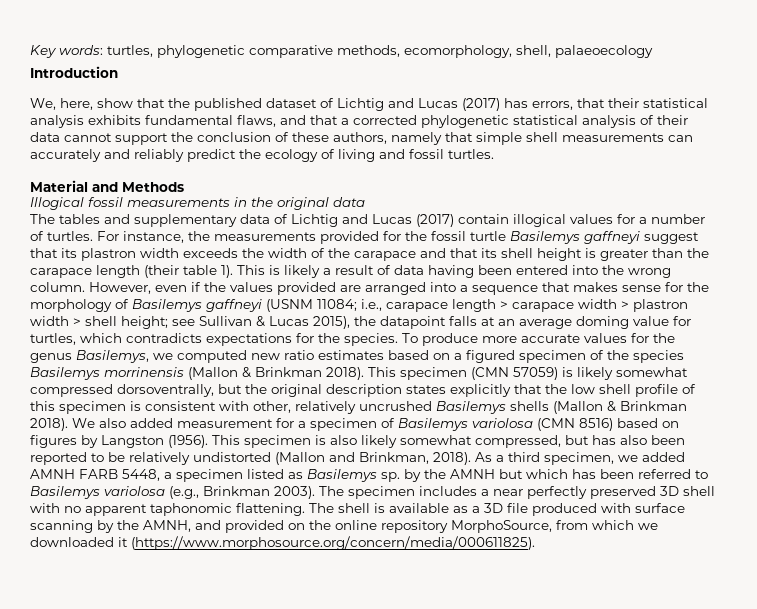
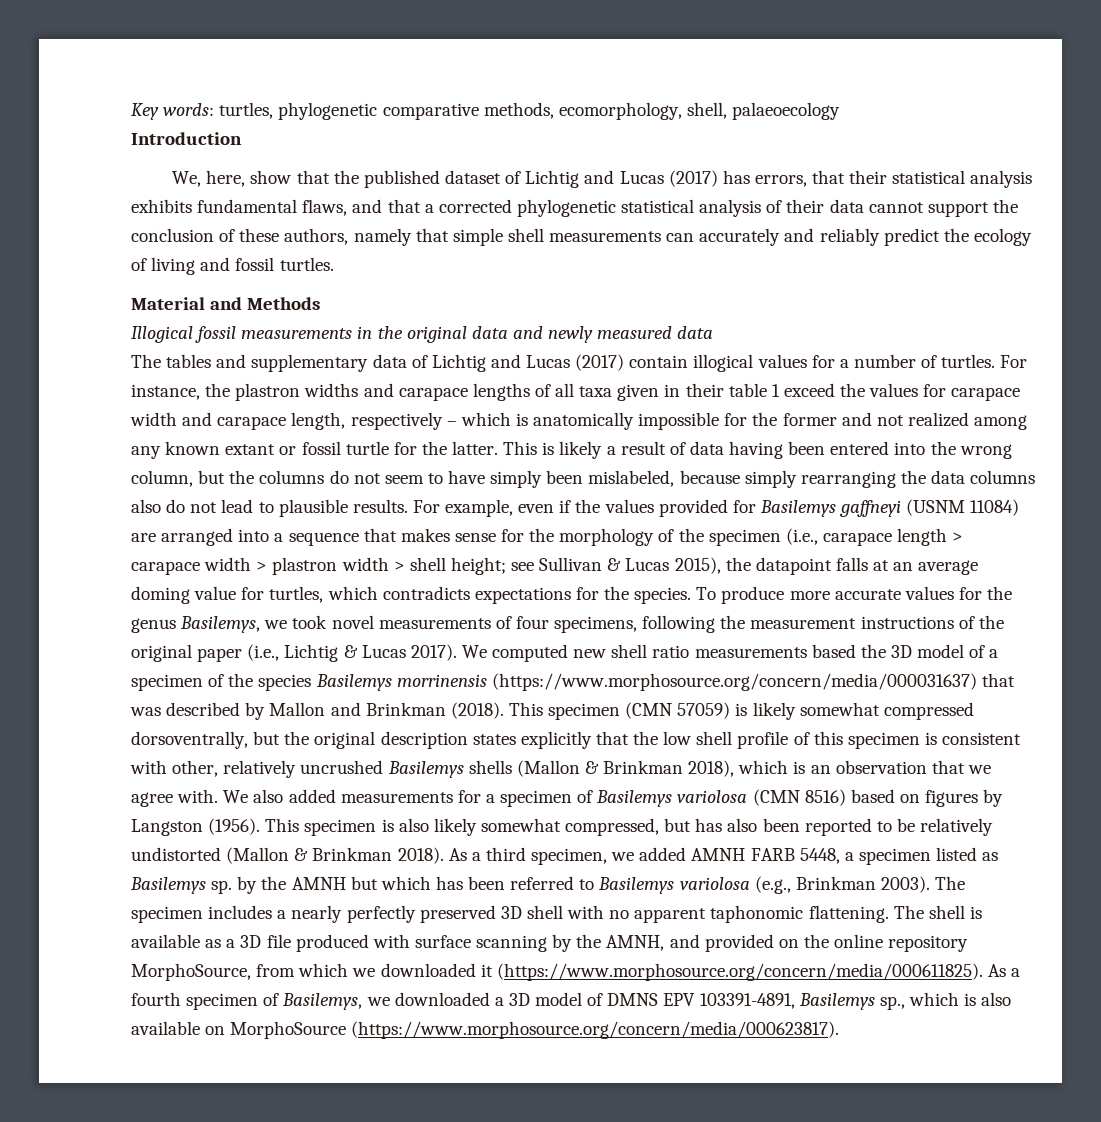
(365, 202) none -> [512,326,714,343] and newly measured data
[214,231,699,244] [30,248,709,261] [30,265,233,278] measurements provided for the fossil turtle Basilemys gaffneyi suggest that its plastron width exceeds the width of the carapace and that its shell height is greater than the carapace length (their table 1). -> [235,383,1021,401] [130,412,1028,430] [131,441,499,459] plastron widths and carapace lengths of all taxa given in their table 1 exceed the values for carapace width and carapace length, respectively – which is anatomically impossible for the former and not realized among any known extant or fossil turtle for the latter.
[30,282,151,294] column. However, -> [131,470,1036,488] [131,499,514,517] column, but the columns do not seem to have simply been mislabeled, because simply rearranging the data columns also do not lead to plausible results. For example,
(336, 288) none -> [732,499,1020,517] for Basilemys gaffneyi (USNM 11084)
[132,299,382,312] Basilemys gaffneyi (USNM 11084; i.e., -> [678,528,818,546] the specimen (i.e.,
[177,350,515,363] computed new ratio estimates based on a figured -> [292,615,1004,633] [131,644,999,662] took novel measurements of four specimens, following the measurement instructions of the original paper (i.e., Lichtig & Lucas 2017). We computed new shell ratio measurements based the 3D model of a
[188,367,364,380] (Mallon & Brinkman 2018). -> [491,673,1015,691] [130,702,504,720] (https://www.morphosource.org/concern/media/000031637) that was described by Mallon and Brinkman (2018).
[30,418,68,431] 2018). -> [688,760,991,777] [131,789,219,807] 2018), which is an observation that we agree with.
[177,419,273,428] measurement -> [340,792,453,803] measurements
[329,452,429,464] and Brinkman, -> [294,847,393,861] & Brinkman
[493,489,523,496] near -> [291,905,343,923] nearly
(535, 543) none -> [987,964,1021,977] [131,992,1012,1010] [131,1021,840,1039] As a fourth specimen of Basilemys, we downloaded a 3D model of DMNS EPV 103391-4891, Basilemys sp., which is also available on MorphoSource (https://www.morphosource.org/concern/media/000623817).

